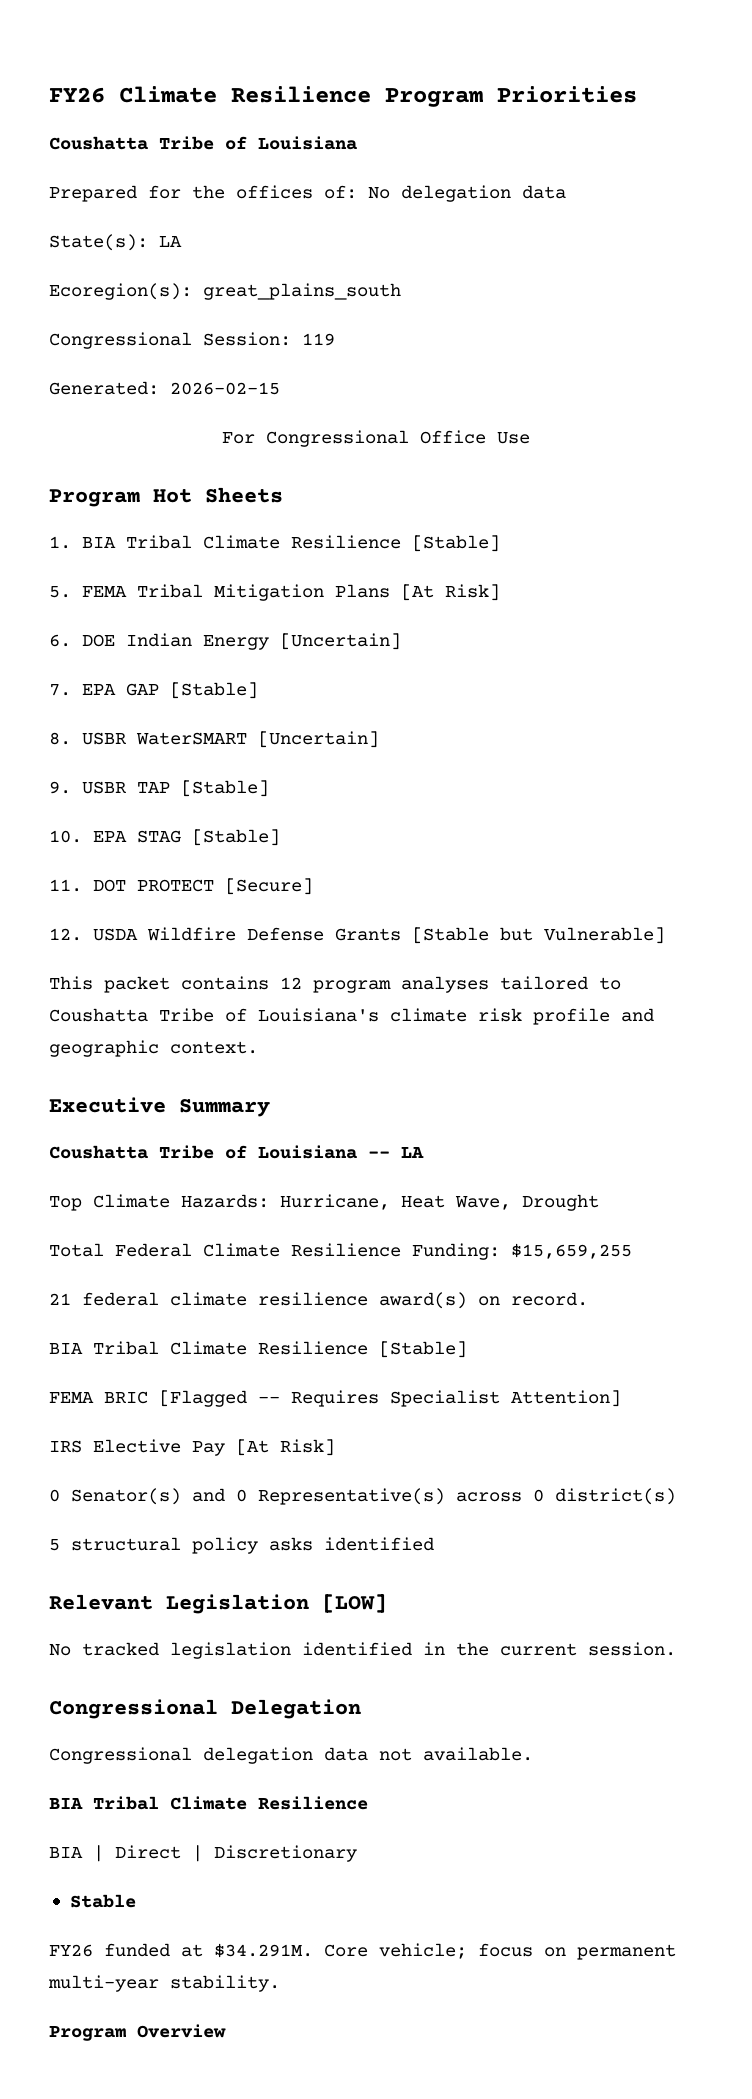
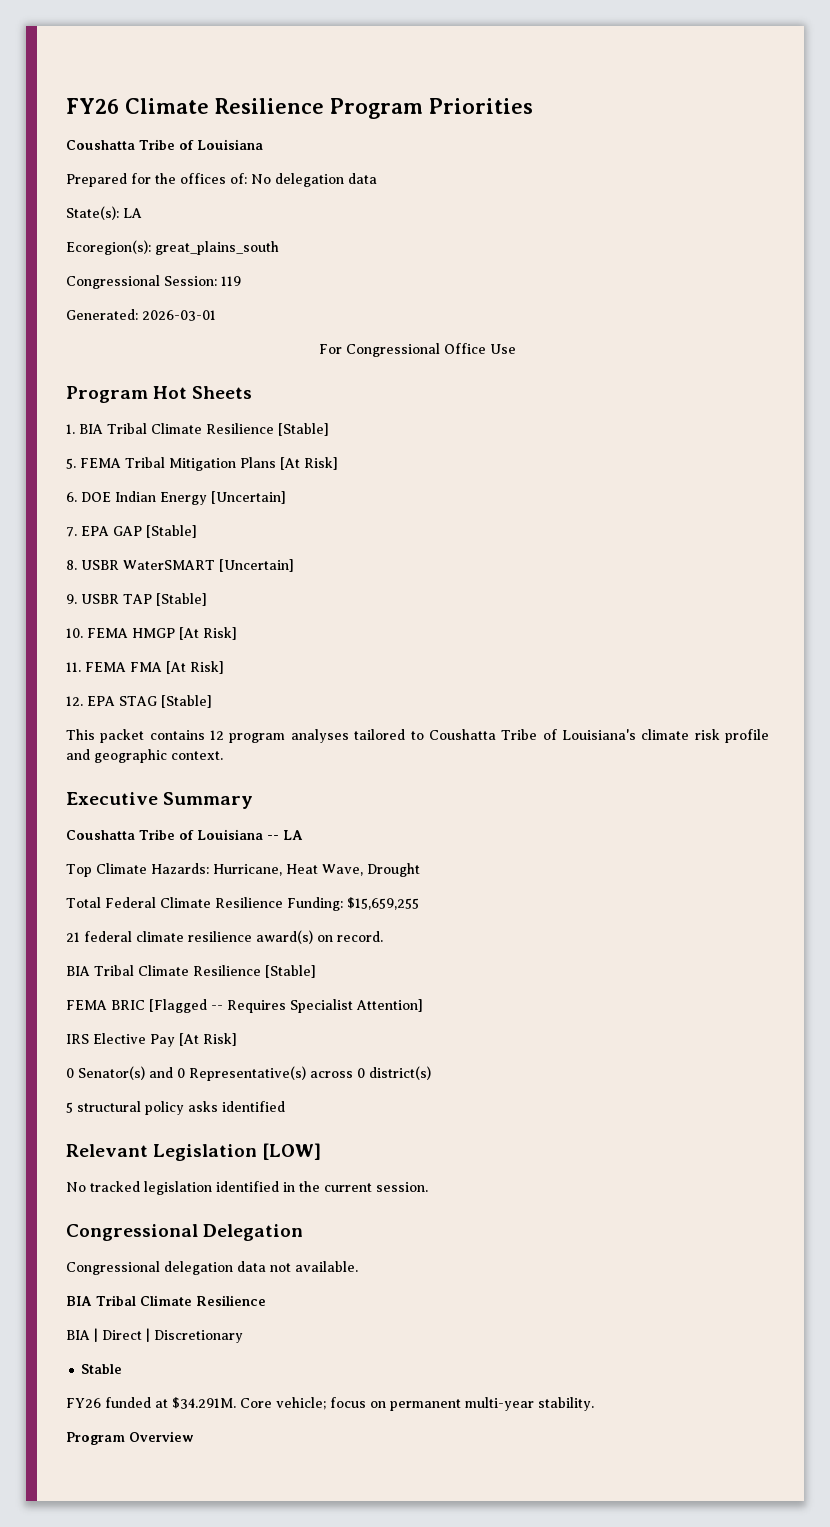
[170,382,280,395] 2026-02-15 -> [142,310,216,321] 2026-03-01
[93,829,280,846] [49,878,313,895] [49,927,665,944] EPA STAG [Stable] // 11. DOT PROTECT [Secure] // 12. USDA Wildfire Defense Grants [Stable but Vulnerable] -> [87,627,237,640] [66,661,224,674] [66,695,212,708] FEMA HMGP [At Risk] // 11. FEMA FMA [At Risk] // 12. EPA STAG [Stable]

